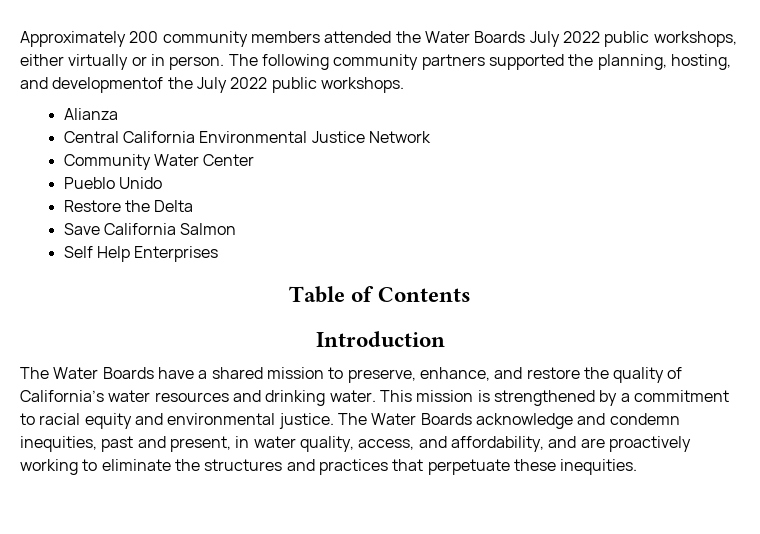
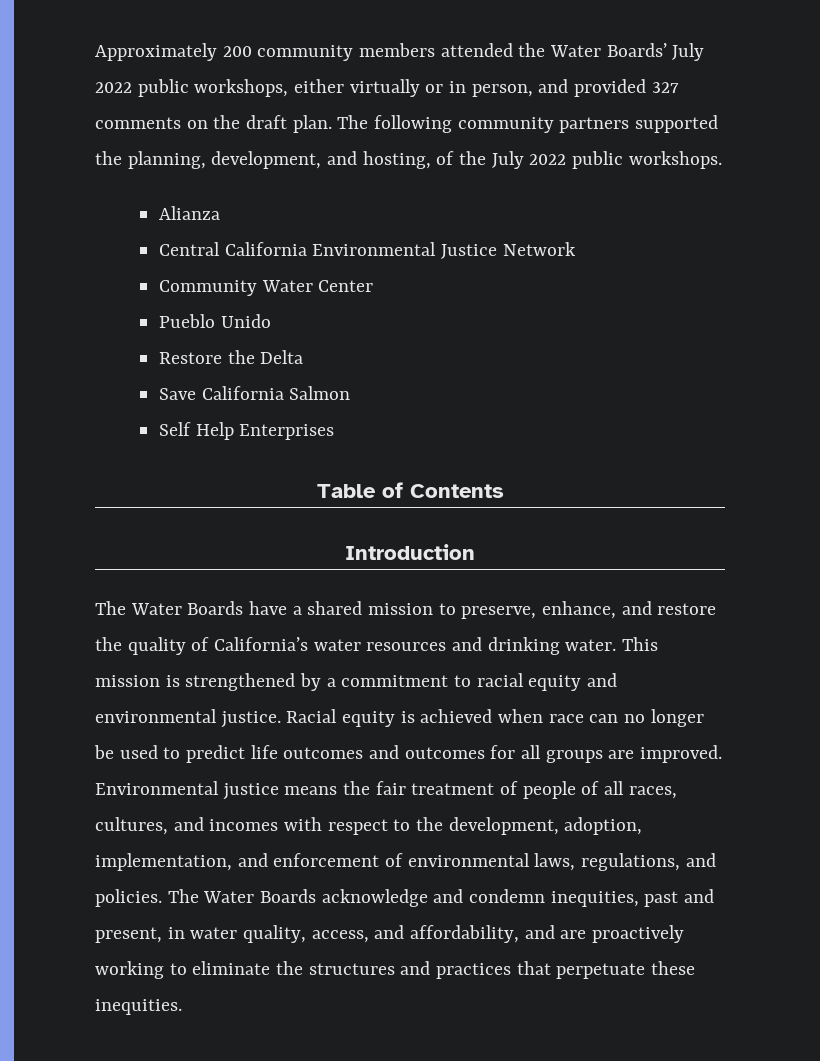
[474,31,526,43] Boards -> [606,43,667,57] Boards’
[169,56,225,70] person. -> [471,79,679,97] [95,115,332,133] person, and provided 327 comments on the draft plan.
[670,54,731,70] [20,77,164,93] hosting, and developmentof -> [211,151,455,169] development, and hosting, of
(334, 421) none -> [286,709,704,727] [94,745,723,763] [95,781,677,800] [95,817,643,835] [95,853,716,871] [95,889,162,907] Racial equity is achieved when race can no longer be used to predict life outcomes and outcomes for all groups are improved. Environmental justice means the fair treatment of people of all races, cultures, and incomes with respect to the development, adoption, implementation, and enforcement of environmental laws, regulations, and policies.

